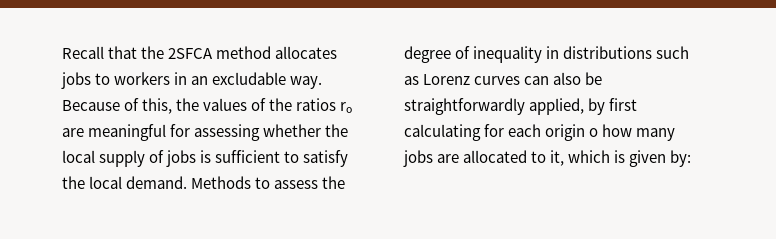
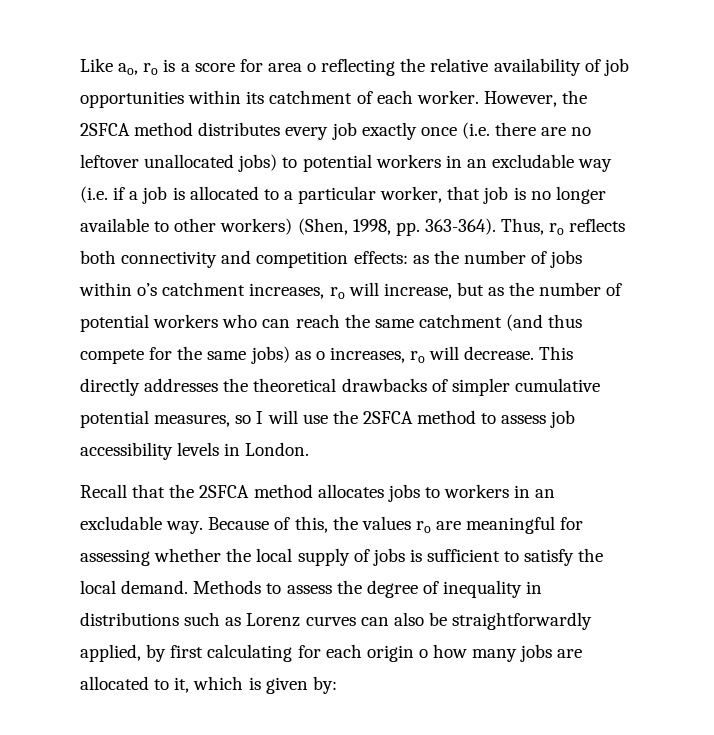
(62, 52) none -> [80,58,629,76] [80,90,588,108] [80,122,592,140] [80,154,613,172] [80,186,606,204] [80,218,626,236] [80,250,583,268] [79,282,623,299] [80,314,583,332] [80,346,574,364] [80,378,600,396] [80,410,576,428] [80,442,310,460] Like ao, ro is a score for area o reflecting the relative availability of job opportunities within its catchment of each worker. However, the 2SFCA method distributes every job exactly once (i.e. there are no leftover unallocated jobs) to potential workers in an excludable way (i.e. if a job is allocated to a particular worker, that job is no longer available to other workers) (Shen, 1998, pp. 363-364). Thus, ro reflects both connectivity and competition effects: as the number of jobs within o’s catchment increases, ro will increase, but as the number of potential workers who can reach the same catchment (and thus compete for the same jobs) as o increases, ro will decrease. This directly addresses the theoretical drawbacks of simpler cumulative potential measures, so I will use the 2SFCA method to assess job accessibility levels in London. //
[251,98,337,111] of the ratios -> (411, 523) none

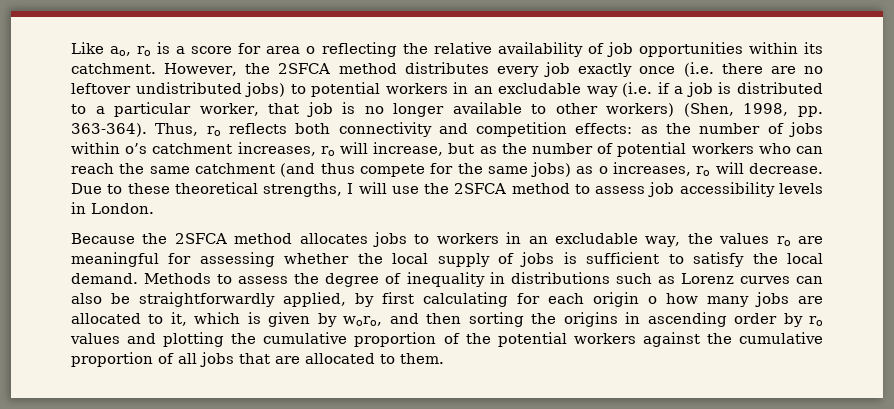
[269,90,479,104] catchment of each worker. -> [71,63,156,74] catchment.
[144,154,235,168] unallocated -> [135,82,242,94] undistributed
[189,186,259,200] allocated -> [736,82,823,94] distributed
[539,346,574,360] [80,378,600,396] [80,410,252,428] This directly addresses the theoretical drawbacks of simpler cumulative potential measures, so -> [71,182,343,197] Due to these theoretical strengths,
[80,484,166,498] Recall that -> [71,233,135,244] Because
[166,516,328,534] way. Because of this, -> [645,236,681,247] way,
[312,676,337,694] by: -> [317,312,824,327] [70,332,824,347] [71,352,444,367] by woro, and then sorting the origins in ascending order by ro values and plotting the cumulative proportion of the potential workers against the cumulative proportion of all jobs that are allocated to them.

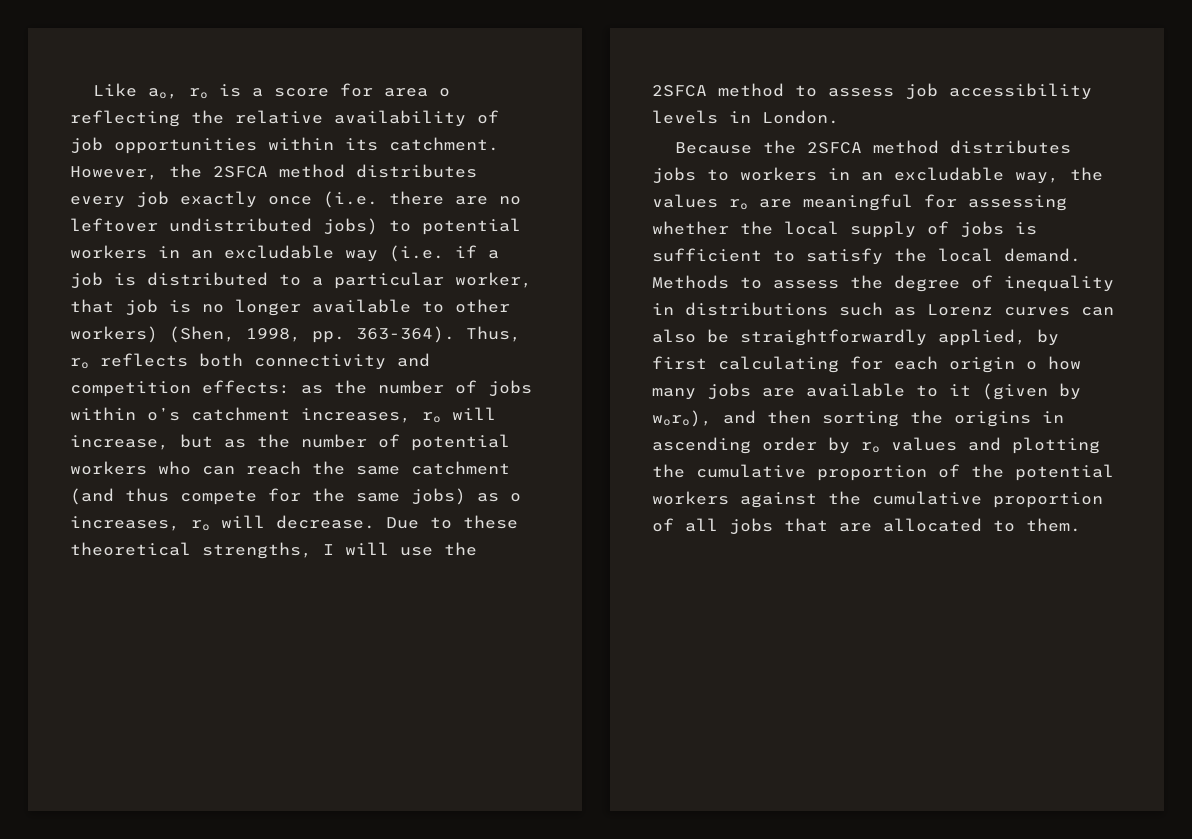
[299,233,368,244] allocates -> [950,140,1072,154] distributes
[71,312,383,327] allocated to it, which is given by woro, -> [806,383,1081,400] [652,410,712,427] available to it (given by woro),

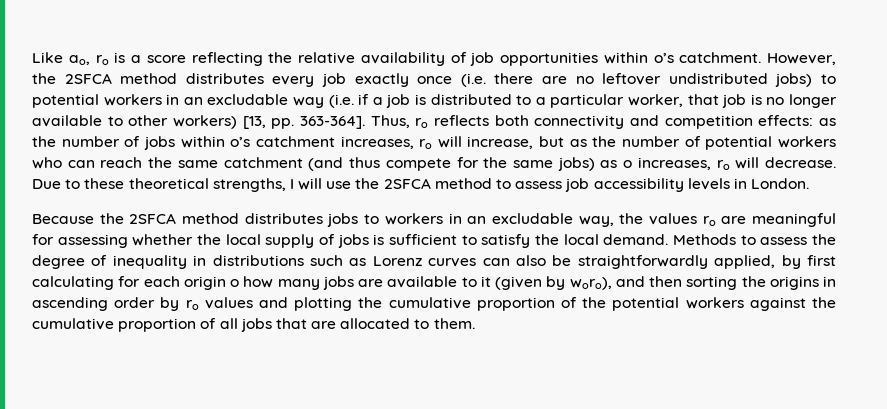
[340,83,451,97] for area o -> (186, 59) none
[345,138,378,151] its -> [653,53,674,63] o’s
[169,326,455,343] (Shen, 1998, pp. 363-364). -> [242,116,365,129] [13, pp. 363-364].

